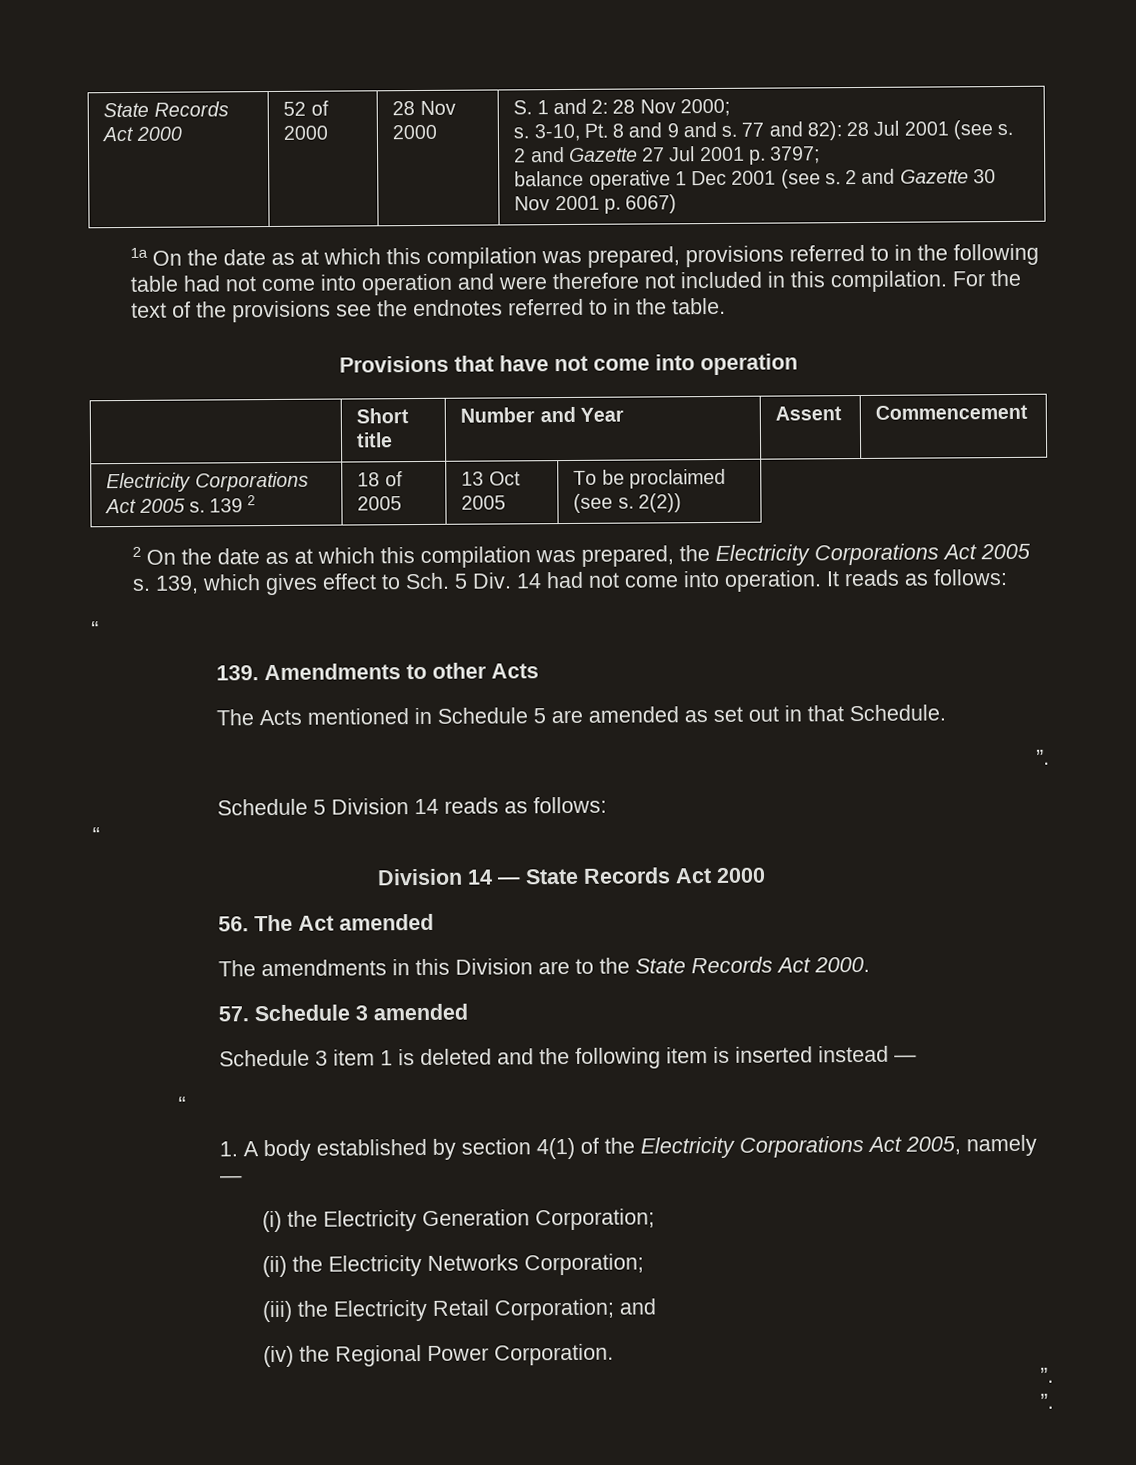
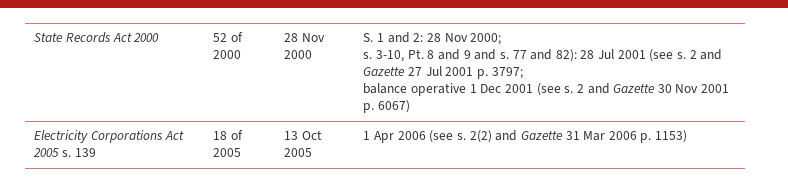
[129,243,1039,269] [129,269,1021,296] [130,297,726,323] [338,353,798,376] [356,408,410,424] [356,432,394,448] [460,406,624,423] [775,406,843,421] [875,404,1029,420] // 1a On the date as at which this compilation was prepared, provisions referred to in the following table had not come into operation and were therefore not included in this compilation. For the text of the provisions see the endnotes referred to in the table. // Provisions that have not come into operation // | Short title | Number and Year | Assent | Commencement -> (410, 106) none
[247,495,257,506] 2 -> (96, 152) none
[573,468,726,489] [573,493,682,513] [131,543,1031,569] [131,569,1008,596] [91,621,99,637] [216,662,540,681] [216,704,947,726] [1036,749,1050,765] [217,796,608,816] [92,827,100,843] [377,867,766,886] [218,913,435,932] [218,956,871,977] [218,1003,469,1022] [219,1045,918,1069] [177,1096,186,1112] [219,1134,1038,1162] [220,1175,244,1183] [262,1208,656,1233] [262,1253,645,1278] [262,1298,657,1323] [263,1343,615,1368] [1040,1367,1054,1383] [1040,1393,1054,1409] To be proclaimed (see s. 2(2)) // 2 On the date as at which this compilation was prepared, the Electricity Corporations Act 2005 s. 139, which gives effect to Sch. 5 Div. 14 had not come into operation. It reads as follows: // “ // 139. Amendments to other Acts // The Acts mentioned in Schedule 5 are amended as set out in that Schedule. // ”. // Schedule 5 Division 14 reads as follows: // “ // Division 14 — State Records Act 2000 // 56. The Act amended // The amendments in this Division are to the State Records Act 2000. // 57. Schedule 3 amended // Schedule 3 item 1 is deleted and the following item is inserted instead — // “ // 1. A body established by section 4(1) of the Electricity Corporations Act 2005, namely — // (i) the Electricity Generation Corporation; // (ii) the Electricity Networks Corporation; // (iii) the Electricity Retail Corporation; and // (iv) the Regional Power Corporation. // ”. // ”. -> [363,130,688,143] 1 Apr 2006 (see s. 2(2) and Gazette 31 Mar 2006 p. 1153)

